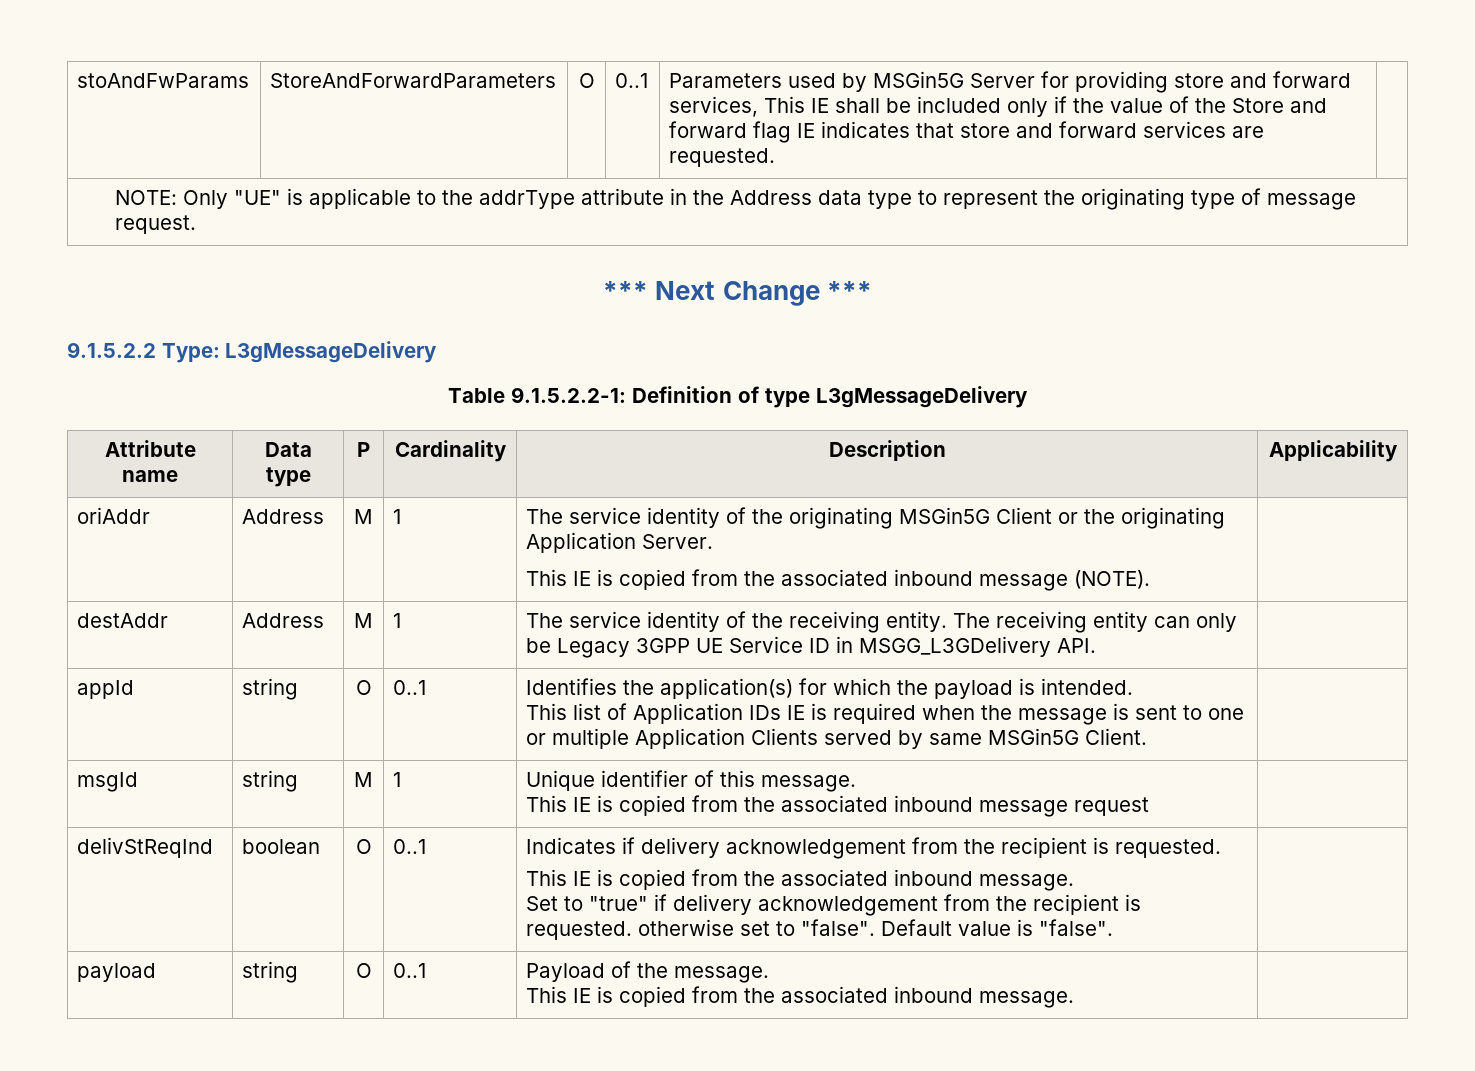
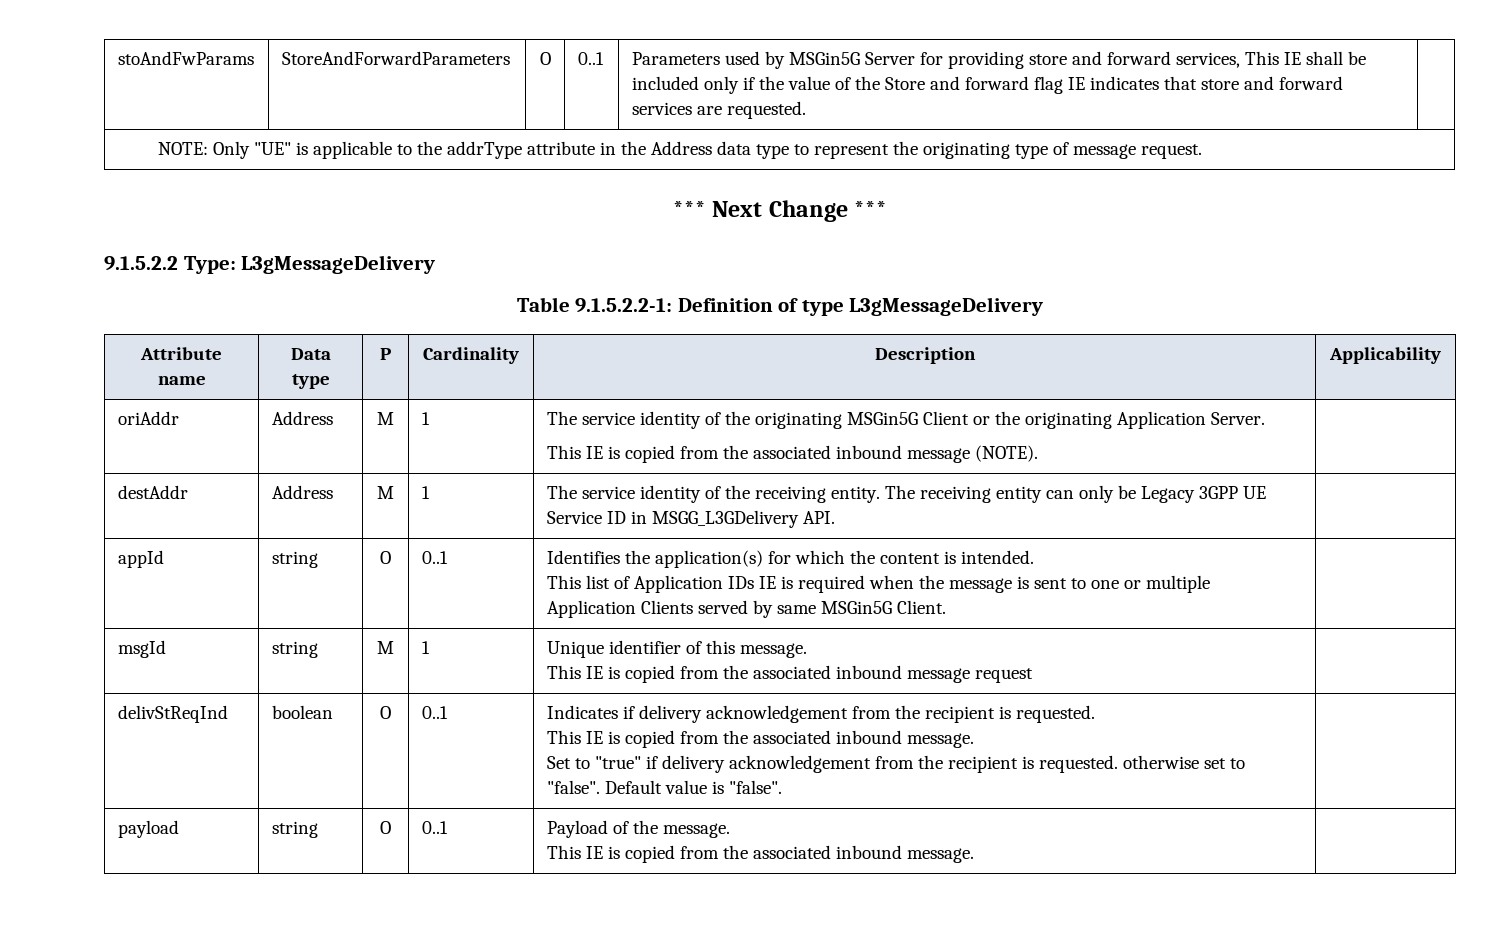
[934,680,1014,699] payload -> [879,553,940,564] content

